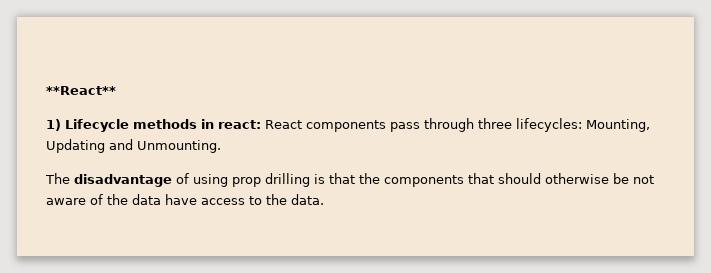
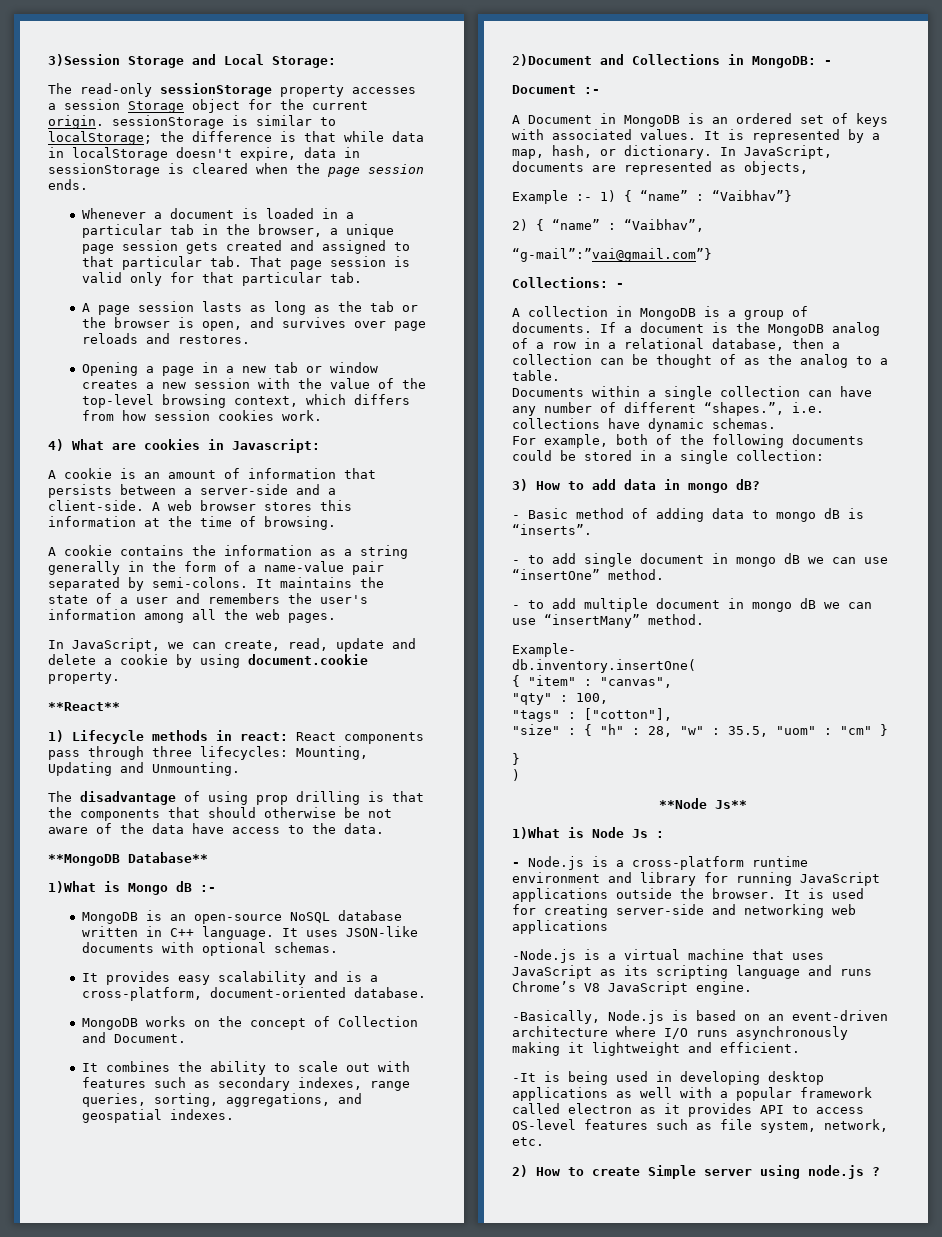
(46, 90) none -> [48,54,336,68] [48,83,416,97] [48,99,368,113] [48,115,336,129] [48,131,424,145] [48,147,360,161] [48,163,424,177] [48,179,88,190] [82,208,355,219] [82,224,395,238] [82,240,411,254] [82,256,411,270] [82,272,363,286] [82,301,419,315] [82,317,427,331] [82,333,251,344] [82,362,379,376] [82,378,427,389] [82,394,411,408] [82,410,323,421] [48,439,320,453] [48,468,376,479] [48,484,336,498] [48,500,352,511] [48,516,336,530] [48,545,408,559] [48,561,384,575] [48,577,384,591] [48,593,368,604] [48,609,336,623] [48,638,416,652] [48,654,368,668] [48,672,120,684] 3)Session Storage and Local Storage: // The read-only sessionStorage property accesses a session Storage object for the current origin. sessionStorage is similar to localStorage; the difference is that while data in localStorage doesn't expire, data in sessionStorage is cleared when the page session ends. // Whenever a document is loaded in a particular tab in the browser, a unique page session gets created and assigned to that particular tab. That page session is valid only for that particular tab. // A page session lasts as long as the tab or the browser is open, and survives over page reloads and restores. // Opening a page in a new tab or window creates a new session with the value of the top-level browsing context, which differs from how session cookies work. // 4) What are cookies in Javascript: // A cookie is an amount of information that persists between a server-side and a client-side. A web browser stores this information at the time of browsing. // A cookie contains the information as a string generally in the form of a name-value pair separated by semi-colons. It maintains the state of a user and remembers the user's information among all the web pages. // In JavaScript, we can create, read, update and delete a cookie by using document.cookie property. //
(324, 199) none -> [48,852,208,866] [48,881,216,895] [82,910,403,924] [82,926,419,940] [82,942,339,956] [82,971,379,985] [82,987,427,1001] [82,1016,419,1030] [82,1032,187,1043] [82,1061,411,1075] [82,1077,411,1091] [82,1093,363,1107] [82,1109,235,1123] [512,54,832,68] [512,85,600,94] [512,113,888,127] [512,129,880,143] [512,145,832,159] [512,161,808,175] [512,190,792,204] [512,219,704,232] [512,248,712,262] [512,277,624,288] [512,306,808,320] [512,322,880,336] [512,338,840,351] [512,354,888,368] [512,370,560,381] [512,386,872,400] [512,402,824,416] [512,418,776,432] [512,434,864,448] [512,450,824,464] [512,479,760,493] [512,508,864,522] [512,524,592,535] [512,553,888,567] [512,569,664,580] [512,598,872,612] [512,614,704,628] [512,643,576,657] [512,659,696,673] [512,675,672,688] [512,693,608,705] [512,708,672,722] [512,724,888,737] [512,753,520,765] [512,769,520,781] [659,798,747,809] [512,827,664,839] [512,856,808,870] [512,872,880,886] [512,888,864,902] [512,904,856,918] [512,920,608,934] [512,949,824,963] [512,965,872,979] [512,981,752,995] [512,1010,888,1024] [512,1026,848,1040] [512,1042,800,1056] [512,1071,824,1085] [512,1087,872,1101] [512,1103,864,1117] [512,1119,888,1133] [512,1137,544,1146] [512,1165,880,1179] // **MongoDB Database** // 1)What is Mongo dB :- // MongoDB is an open-source NoSQL database written in C++ language. It uses JSON-like documents with optional schemas. // It provides easy scalability and is a cross-platform, document-oriented database. // MongoDB works on the concept of Collection and Document. // It combines the ability to scale out with features such as secondary indexes, range queries, sorting, aggregations, and geospatial indexes. // 2)Document and Collections in MongoDB: - // Document :- // A Document in MongoDB is an ordered set of keys with associated values. It is represented by a map, hash, or dictionary. In JavaScript, documents are represented as objects, // Example :- 1) { “name” : “Vaibhav”} // 2) { “name” : “Vaibhav”, // “g-mail”:”vai@gmail.com”} // Collections: - // A collection in MongoDB is a group of documents. If a document is the MongoDB analog of a row in a relational database, then a collection can be thought of as the analog to a table. // Documents within a single collection can have any number of different “shapes.”, i.e. collections have dynamic schemas. // For example, both of the following documents could be stored in a single collection: // 3) How to add data in mongo dB? // - Basic method of adding data to mongo dB is “inserts”. // - to add single document in mongo dB we can use “insertOne” method. // - to add multiple document in mongo dB we can use “insertMany” method. // Example- // db.inventory.insertOne( // { "item" : "canvas", // "qty" : 100, // "tags" : ["cotton"], // "size" : { "h" : 28, "w" : 35.5, "uom" : "cm" } // } // ) // **Node Js** // 1)What is Node Js : // - Node.js is a cross-platform runtime environment and library for running JavaScript applications outside the browser. It is used for creating server-side and networking web applications // -Node.js is a virtual machine that uses JavaScript as its scripting language and runs Chrome’s V8 JavaScript engine. // -Basically, Node.js is based on an event-driven architecture where I/O runs asynchronously making it lightweight and efficient. // -It is being used in developing desktop applications as well with a popular framework called electron as it provides API to access OS-level features such as file system, network, etc. // 2) How to create Simple server using node.js ?

